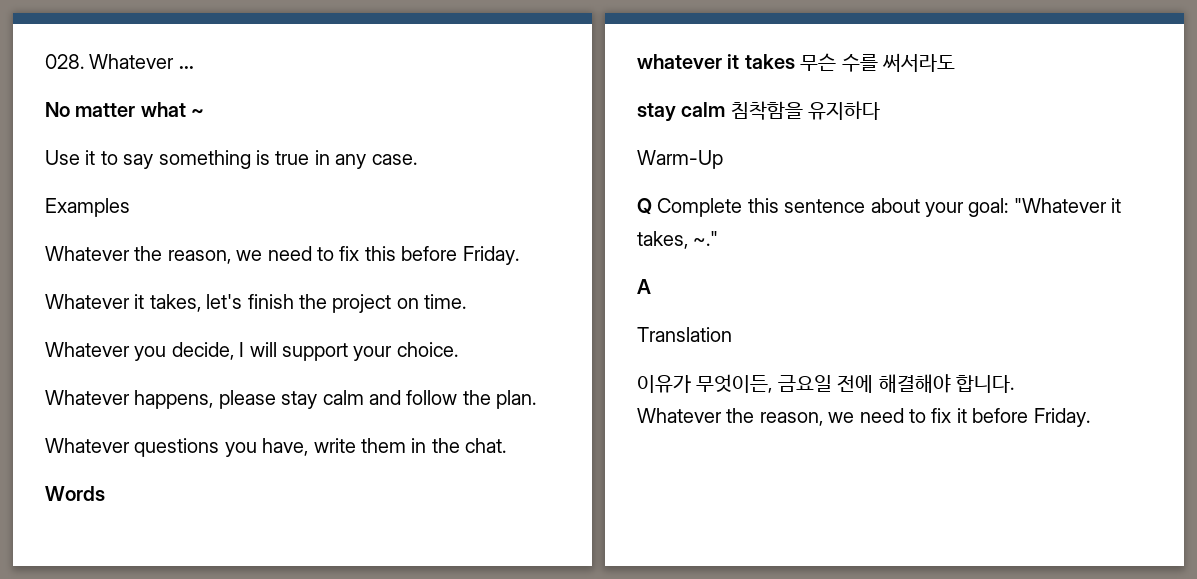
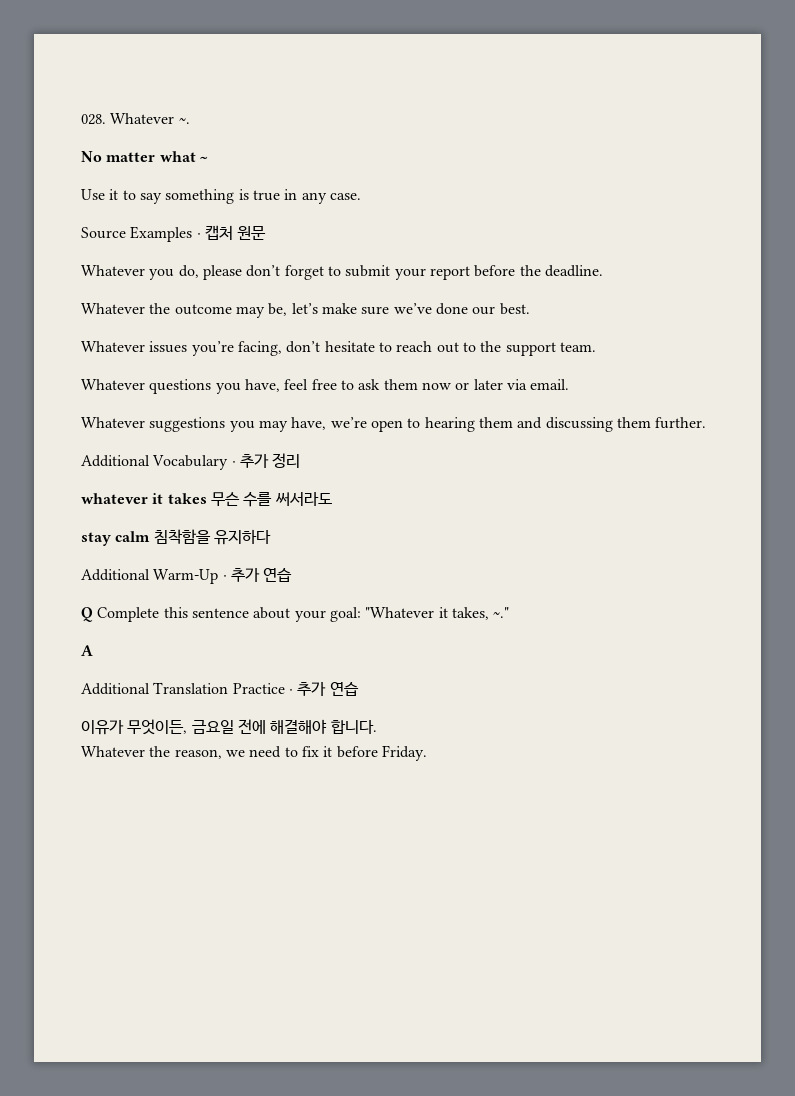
[178,65,194,69] ... -> [178,118,190,124] ~.
(417, 159) none -> [81,227,126,239] Source
[45,246,519,265] [45,294,467,313] [45,342,458,361] [45,390,537,409] [45,438,507,457] [45,486,105,501] // Whatever the reason, we need to fix this before Friday. // Whatever it takes, let's finish the project on time. // Whatever you decide, I will support your choice. // Whatever happens, please stay calm and follow the plan. // Whatever questions you have, write them in the chat. // Words -> [196,225,267,240] [81,265,603,280] [81,303,530,318] [81,341,596,356] [81,379,570,394] [81,417,707,432] [81,453,301,470] · 캡처 원문 // Whatever you do, please don’t forget to submit your report before the deadline. // Whatever the outcome may be, let’s make sure we’ve done our best. // Whatever issues you’re facing, don’t hesitate to reach out to the support team. // Whatever questions you have, feel free to ask them now or later via email. // Whatever suggestions you may have, we’re open to hearing them and discussing them further. // Additional Vocabulary · 추가 정리
(881, 110) none -> [81,569,150,581] Additional
(723, 159) none -> [222,568,293,582] · 추가 연습
(651, 286) none -> [81,683,150,695] Additional
(732, 334) none -> [232,682,359,696] Practice · 추가 연습

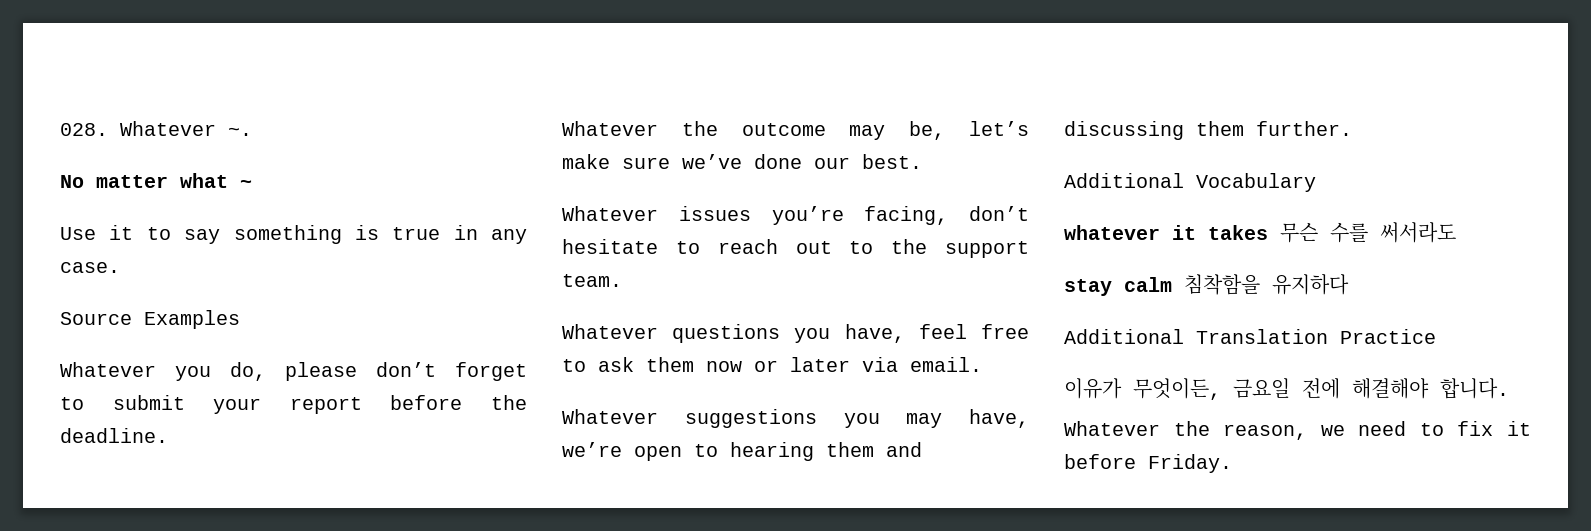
[196,225,267,240] · 캡처 원문 -> (240, 319) none
[231,453,301,468] · 추가 정리 -> (1316, 182) none
[81,568,293,584] [81,607,510,622] [81,645,93,656] // Additional Warm-Up · 추가 연습 // Q Complete this sentence about your goal: "Whatever it takes, ~." // A -> (1349, 284) none
[288,682,359,696] · 추가 연습 -> (1436, 336) none

